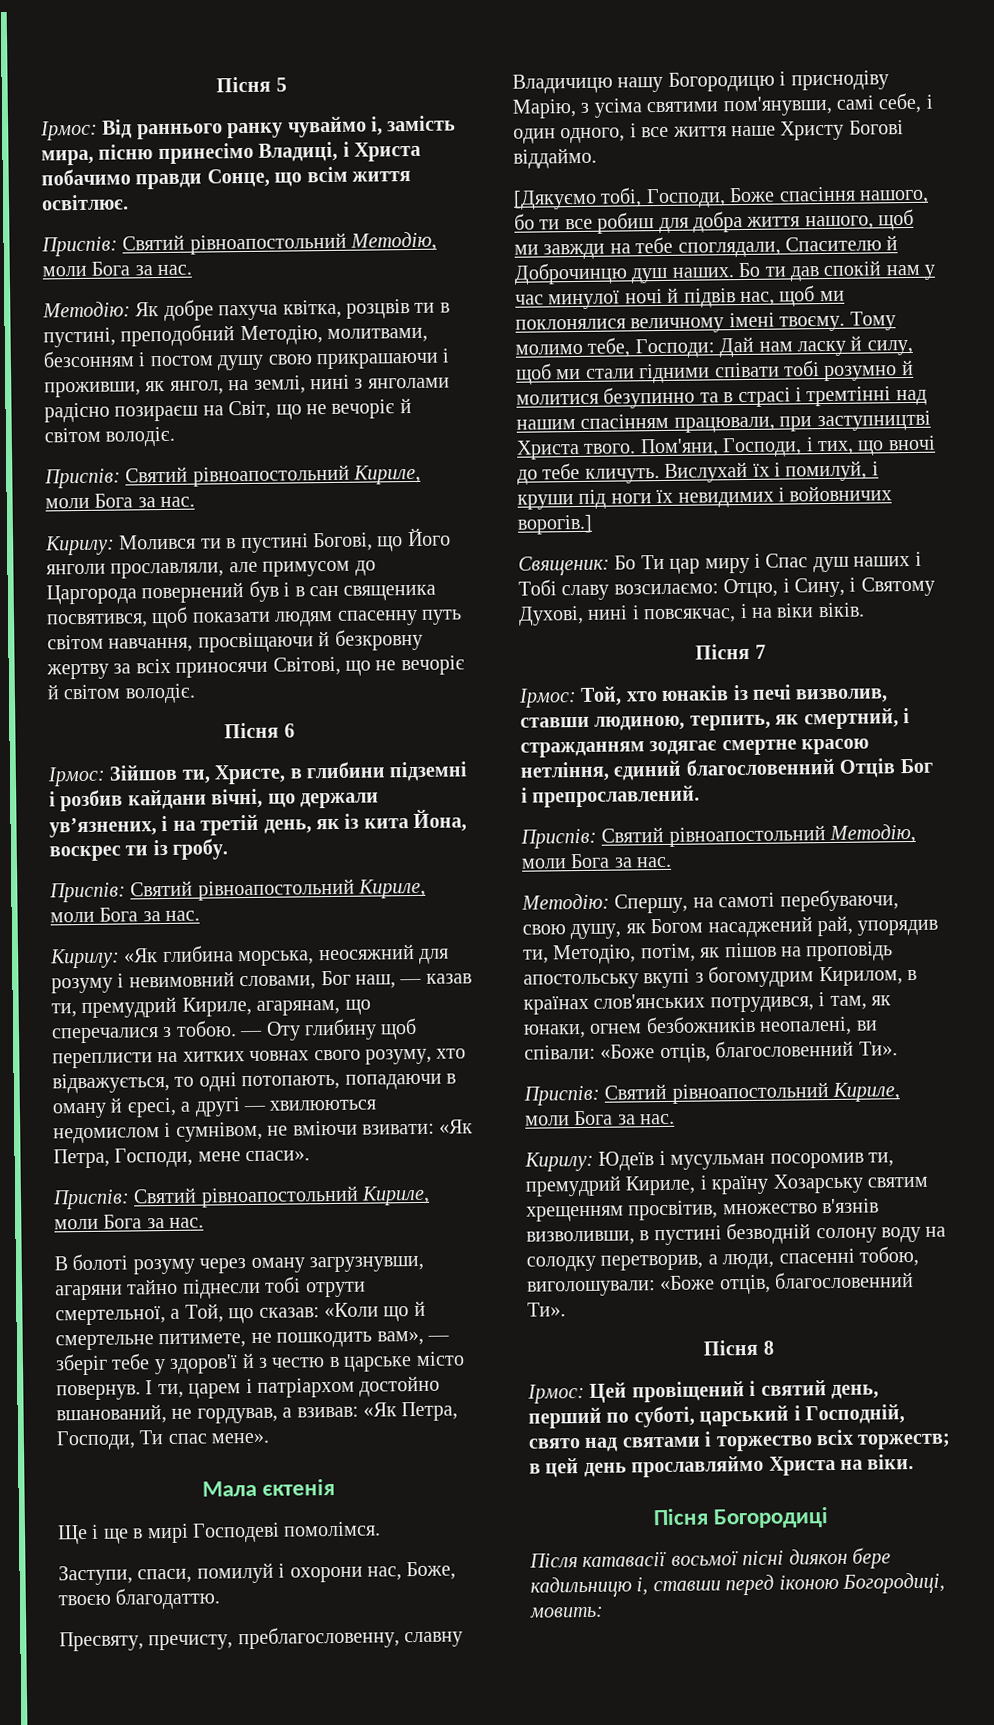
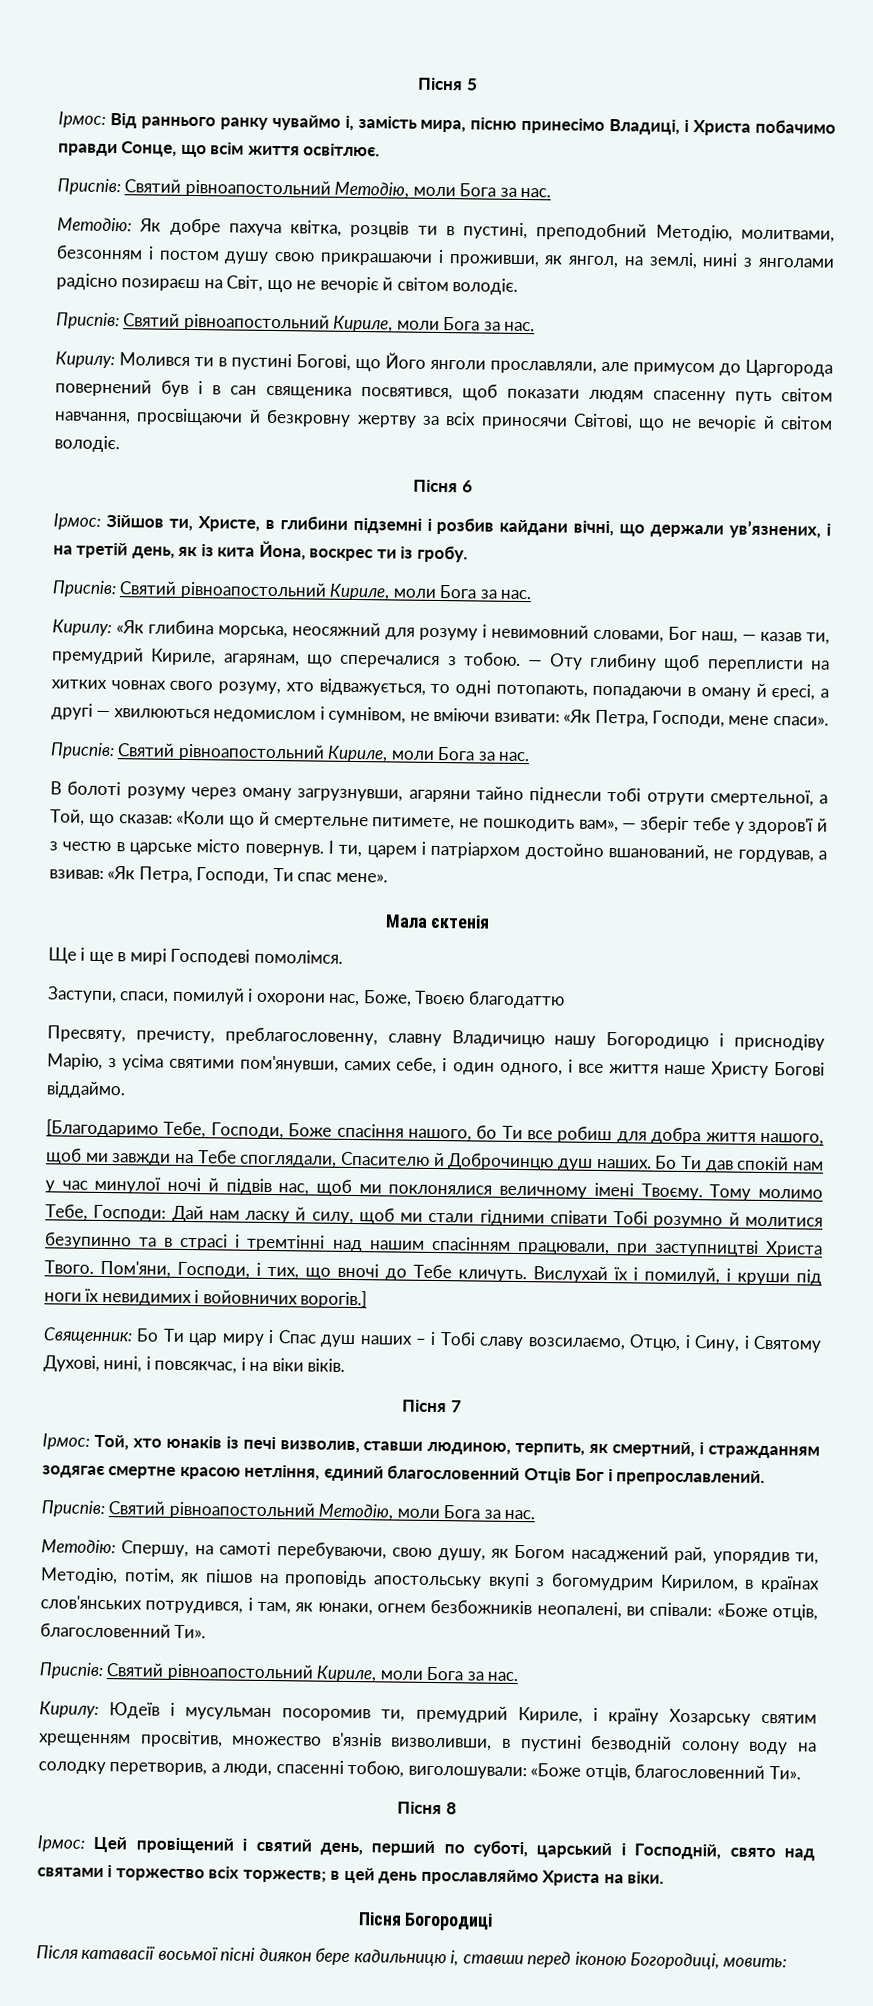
[58,1587,221,1610] твоєю благодаттю. -> [414,990,565,1009] Твоєю благодаттю
[836,95,874,110] самі -> [344,1060,393,1071] самих
[513,187,643,210] [Дякуємо тобі, -> [46,1119,207,1139] [Благодаримо Тебе,
[539,219,561,230] ти -> [501,1125,523,1140] Ти
[635,236,674,254] тебе -> [197,1150,237,1164] Тебе
[764,266,786,277] ти -> [681,1155,702,1170] Ти
[779,315,846,332] твоєму. -> [640,1183,703,1201] Твоєму.
[587,337,631,358] тебе, -> [45,1204,88,1221] Тебе,
[783,360,820,377] тобі -> [613,1211,649,1225] Тобі
[583,443,637,454] твого. -> [44,1260,94,1274] Твого.
[542,462,581,480] тебе -> [413,1264,452,1279] Тебе
[518,555,610,576] Священик: -> [43,1327,133,1345] Священник:
(911, 561) none -> [415,1338,427,1345] –
[613,583,719,595] возсилаємо: -> [527,1337,625,1351] возсилаємо,
[587,605,629,620] нині -> [103,1356,143,1373] нині,

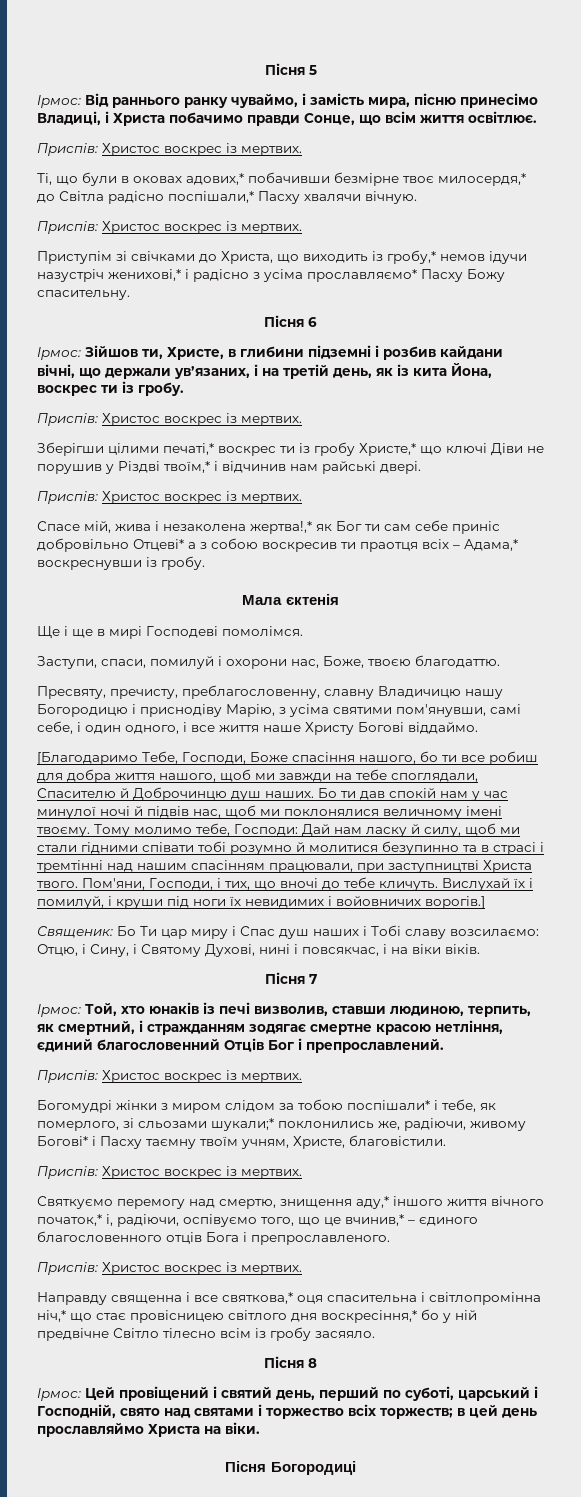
[271,114,354,131] чуваймо і, -> [231,93,306,108] чуваймо, і
[124,179,552,199] [57,217,835,243] [56,245,835,270] [56,273,519,295] [56,312,536,333] [55,351,833,377] [55,379,833,404] [54,408,833,432] [54,435,120,453] Святий рівноапостольний Методію, моли Бога за нас. // Методію: Як добре пахуча квітка, розцвів ти в пустині, преподобний Методію, молитвами, безсонням і постом душу свою прикрашаючи і проживши, як янгол, на землі, нині з янголами радісно позираєш на Світ, що не вечоріє й світом володіє. // Приспів: Святий рівноапостольний Кириле, моли Бога за нас. // Кирилу: Молився ти в пустині Богові, що Його янголи прославляли, але примусом до Царгорода повернений був і в сан священика посвятився, щоб показати людям спасенну путь світом навчання, просвіщаючи й безкровну жертву за всіх приносячи Світові, що не вечоріє й світом володіє. -> [102,143,302,156] [37,172,526,186] [37,191,417,204] [37,221,302,234] [37,250,527,264] [37,269,505,282] [37,290,130,300] Христос воскрес із мертвих. // Ті, що були в оковах адових,* побачивши безмірне твоє милосердя,* до Світла радісно поспішали,* Пасху хвалячи вічную. // Приспів: Христос воскрес із мертвих. // Приступім зі свічками до Христа, що виходить із гробу,* немов ідучи назустріч женихові,* і радісно з усіма прославляємо* Пасху Божу спасительну.
[729,520,822,539] ув’язнених, -> [174,366,250,379] ув’язаних,
[119,581,532,601] [52,619,830,645] [52,647,830,673] [51,678,829,701] [51,703,829,728] [50,742,531,763] [50,781,828,807] [50,809,828,835] [49,839,827,863] [49,866,388,884] Святий рівноапостольний Кириле, моли Бога за нас. // Кирилу: «Як глибина морська, неосяжний для розуму і невимовний словами, Бог наш, — казав ти, премудрий Кириле, агарянам, що сперечалися з тобою. — Оту глибину щоб переплисти на хитких човнах свого розуму, хто відважується, то одні потопають, попадаючи в оману й єресі, а другі — хвилюються недомислом і сумнівом, не вміючи взивати: «Як Петра, Господи, мене спаси». // Приспів: Святий рівноапостольний Кириле, моли Бога за нас. // В болоті розуму через оману загрузнувши, агаряни тайно піднесли тобі отрути смертельної, а Той, що сказав: «Коли що й смертельне питимете, не пошкодить вам», — зберіг тебе у здоров'ї й з честю в царське місто повернув. І ти, царем і патріархом достойно вшанований, не гордував, а взивав: «Як Петра, Господи, Ти спас мене». -> [102,413,302,426] [37,442,544,456] [37,461,421,474] [37,491,302,504] [37,520,500,534] [37,538,518,552] [37,556,205,570] Христос воскрес із мертвих. // Зберігши цілими печаті,* воскрес ти із гробу Христе,* що ключі Діви не порушив у Різдві твоїм,* і відчинив нам райські двері. // Приспів: Христос воскрес із мертвих. // Спасе мій, жива і незаколена жертва!,* як Бог ти сам себе приніс добровільно Отцеві* а з собою воскресив ти праотця всіх – Адама,* воскреснувши із гробу.
[414,990,565,1009] Твоєю благодаттю -> [368,655,500,668] твоєю благодаттю.
[344,1060,393,1071] самих -> [490,704,521,714] самі
[501,1125,523,1140] Ти -> [442,755,457,762] ти
[197,1150,237,1164] Тебе -> [356,769,387,780] тебе
[681,1155,702,1170] Ти -> [341,791,356,798] ти
[640,1183,703,1201] Твоєму. -> [37,827,90,837] твоєму.
[45,1204,88,1221] Тебе, -> [196,823,230,836] тебе,
[613,1211,649,1225] Тобі -> [198,841,226,852] тобі
[44,1260,94,1274] Твого. -> [37,881,78,888] твого.
[413,1264,452,1279] Тебе -> [344,877,375,888] тебе
[43,1327,133,1345] Священник: -> [37,926,113,938] Священик:
[415,1338,427,1345] – -> (359, 932) none
[527,1337,625,1351] возсилаємо, -> [450,929,539,936] возсилаємо:
[103,1356,143,1373] нині, -> [259,944,290,954] нині
[108,1501,536,1521] [41,1539,819,1565] [40,1567,820,1593] [40,1595,819,1621] [40,1623,207,1639] [39,1662,519,1683] [39,1701,817,1726] [39,1730,818,1755] [38,1760,801,1781] Святий рівноапостольний Методію, моли Бога за нас. // Методію: Спершу, на самоті перебуваючи, свою душу, як Богом насаджений рай, упорядив ти, Методію, потім, як пішов на проповідь апостольську вкупі з богомудрим Кирилом, в країнах слов'янських потрудився, і там, як юнаки, огнем безбожників неопалені, ви співали: «Боже отців, благословенний Ти». // Приспів: Святий рівноапостольний Кириле, моли Бога за нас. // Кирилу: Юдеїв і мусульман посоромив ти, премудрий Кириле, і країну Хозарську святим хрещенням просвітив, множество в'язнів визволивши, в пустині безводній солону воду на солодку перетворив, а люди, спасенні тобою, виголошували: «Боже отців, благословенний Ти». -> [102,1070,302,1083] [37,1099,496,1113] [37,1118,526,1131] [37,1135,446,1149] [37,1166,302,1179] [37,1196,544,1209] [37,1214,478,1227] [37,1231,390,1245] [37,1262,302,1275] [37,1292,541,1305] [37,1309,477,1323] [37,1327,375,1341] Христос воскрес із мертвих. // Богомудрі жінки з миром слідом за тобою поспішали* і тебе, як померлого, зі сльозами шукали;* поклонились же, радіючи, живому Богові* і Пасху таємну твоїм учням, Христе, благовістили. // Приспів: Христос воскрес із мертвих. // Святкуємо перемогу над смертю, знищення аду,* іншого життя вічного початок,* і, радіючи, оспівуємо того, що це вчинив,* – єдиного благословенного отців Бога і препрославленого. // Приспів: Христос воскрес із мертвих. // Направду священна і все святкова,* оця спасительна і світлопромінна ніч,* що стає провісницею світлого дня воскресіння,* бо у ній предвічне Світло тілесно всім із гробу засяяло.
[36,1945,788,1970] // Після катавасії восьмої пісні диякон бере кадильницю і, ставши перед іконою Богородиці, мовить: -> (356, 1468) none

